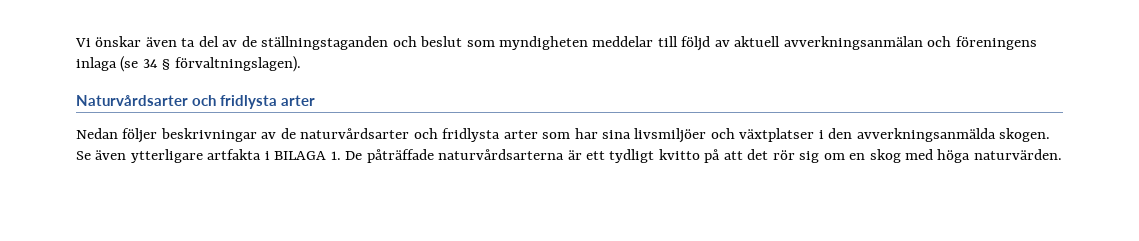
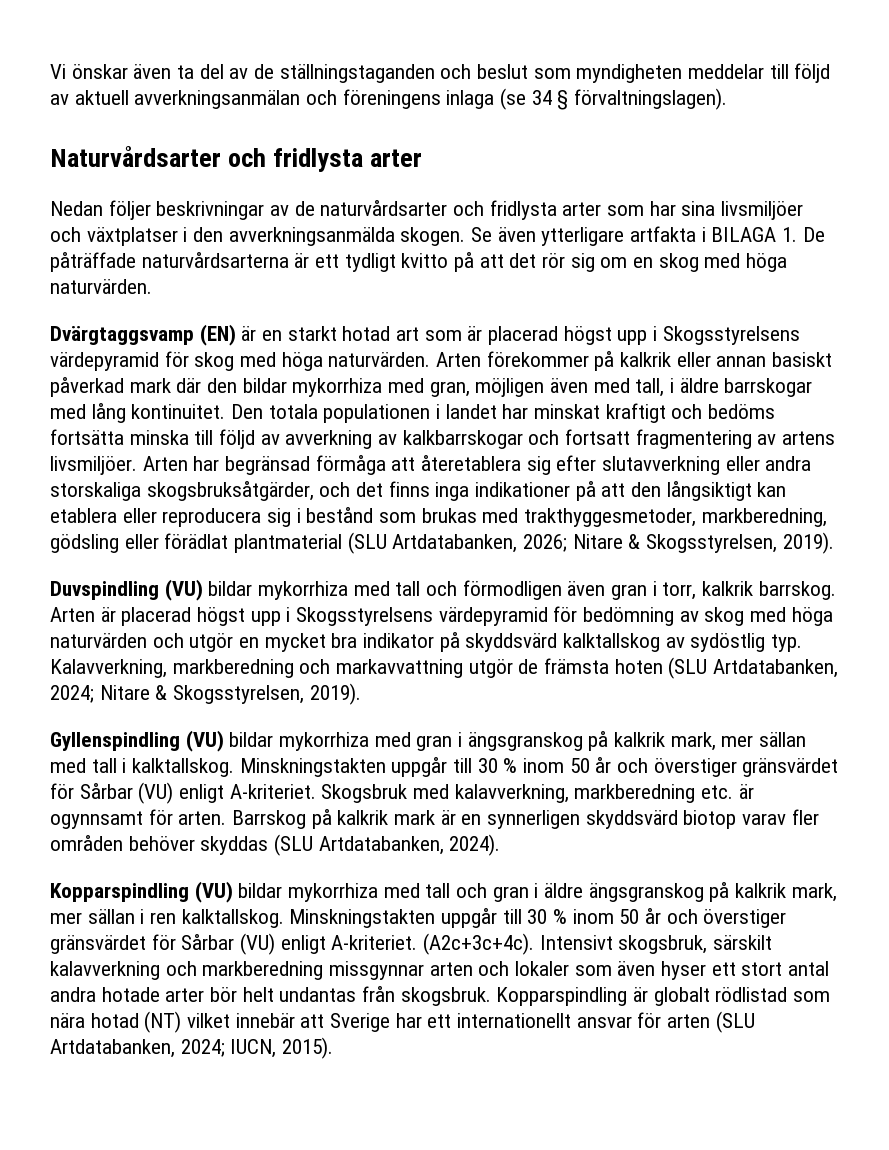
(1062, 154) none -> [50,324,800,346] [50,351,833,371] [50,377,813,397] [50,403,776,423] [50,429,836,449] [50,455,812,475] [50,481,787,501] [50,507,827,527] [50,532,834,554] [50,579,836,601] [50,606,833,626] [50,632,803,652] [50,657,839,679] [50,683,361,705] [50,730,807,752] [50,757,839,777] [50,782,754,804] [50,809,819,829] [50,834,501,856] [50,881,837,903] [50,908,787,928] [50,933,773,955] [50,961,830,980] [50,986,831,1006] [50,1011,755,1033] [50,1037,334,1059] // Dvärgtaggsvamp (EN) är en starkt hotad art som är placerad högst upp i Skogsstyrelsens värdepyramid för skog med höga naturvärden. Arten förekommer på kalkrik eller annan basiskt påverkad mark där den bildar mykorrhiza med gran, möjligen även med tall, i äldre barrskogar med lång kontinuitet. Den totala populationen i landet har minskat kraftigt och bedöms fortsätta minska till följd av avverkning av kalkbarrskogar och fortsatt fragmentering av artens livsmiljöer. Arten har begränsad förmåga att återetablera sig efter slutavverkning eller andra storskaliga skogsbruksåtgärder, och det finns inga indikationer på att den långsiktigt kan etablera eller reproducera sig i bestånd som brukas med trakthyggesmetoder, markberedning, gödsling eller förädlat plantmaterial (SLU Artdatabanken, 2026; Nitare & Skogsstyrelsen, 2019). // Duvspindling (VU) bildar mykorrhiza med tall och förmodligen även gran i torr, kalkrik barrskog. Arten är placerad högst upp i Skogsstyrelsens värdepyramid för bedömning av skog med höga naturvärden och utgör en mycket bra indikator på skyddsvärd kalktallskog av sydöstlig typ. Kalavverkning, markberedning och markavvattning utgör de främsta hoten (SLU Artdatabanken, 2024; Nitare & Skogsstyrelsen, 2019). // Gyllenspindling (VU) bildar mykorrhiza med gran i ängsgranskog på kalkrik mark, mer sällan med tall i kalktallskog. Minskningstakten uppgår till 30 % inom 50 år och överstiger gränsvärdet för Sårbar (VU) enligt A-kriteriet. Skogsbruk med kalavverkning, markberedning etc. är ogynnsamt för arten. Barrskog på kalkrik mark är en synnerligen skyddsvärd biotop varav fler områden behöver skyddas (SLU Artdatabanken, 2024). // Kopparspindling (VU) bildar mykorrhiza med tall och gran i äldre ängsgranskog på kalkrik mark, mer sällan i ren kalktallskog. Minskningstakten uppgår till 30 % inom 50 år och överstiger gränsvärdet för Sårbar (VU) enligt A-kriteriet. (A2c+3c+4c). Intensivt skogsbruk, särskilt kalavverkning och markberedning missgynnar arten och lokaler som även hyser ett stort antal andra hotade arter bör helt undantas från skogsbruk. Kopparspindling är globalt rödlistad som nära hotad (NT) vilket innebär att Sverige har ett internationellt ansvar för arten (SLU Artdatabanken, 2024; IUCN, 2015).

